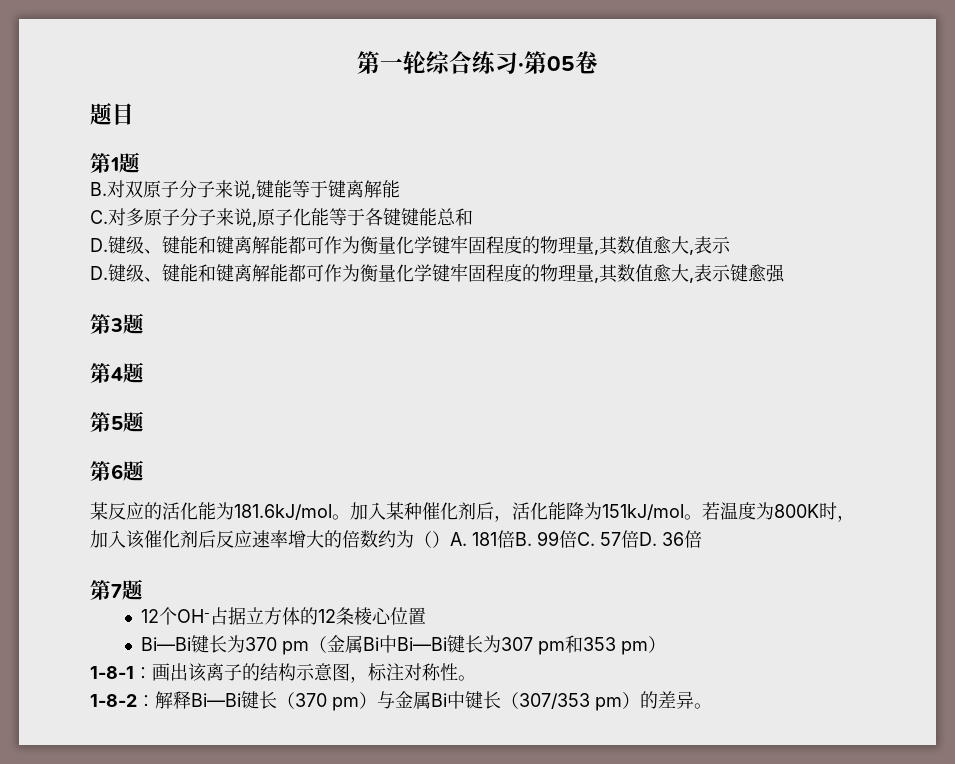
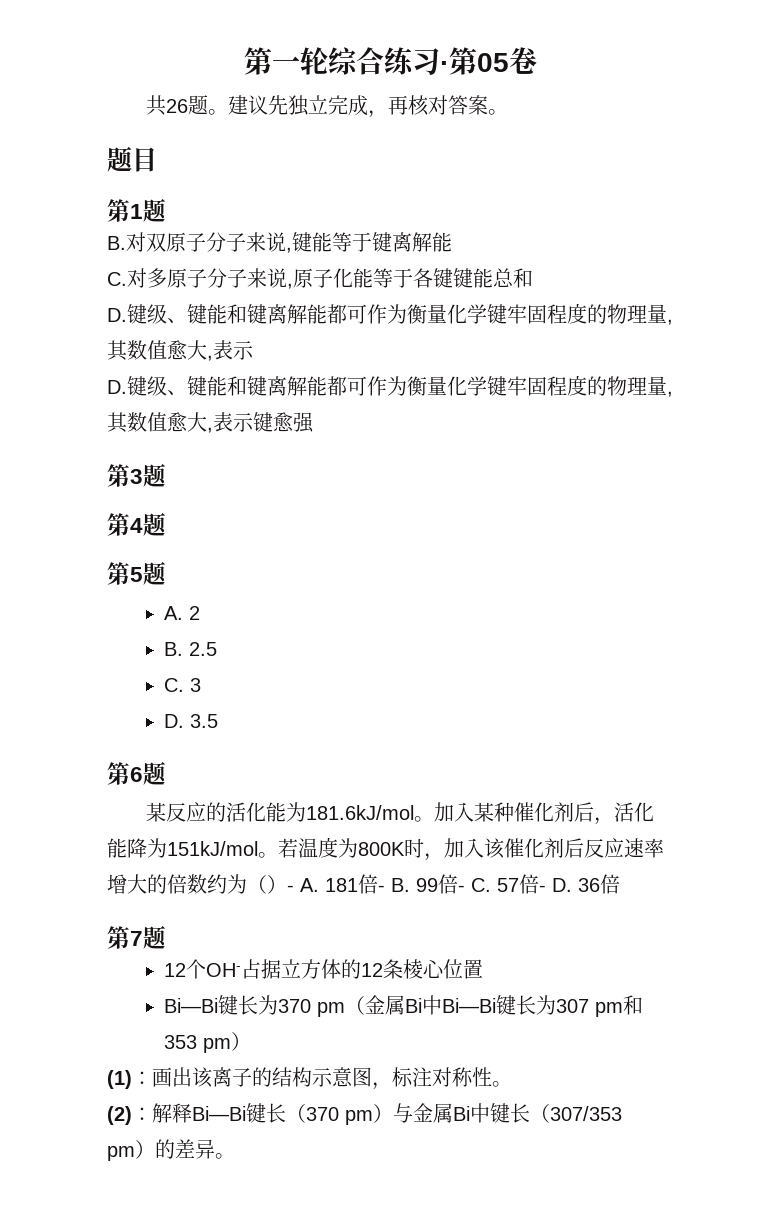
(598, 62) none -> [145,95,508,118] // 共26题。建议先独立完成，再核对答案。
(144, 421) none -> [164,606,201,620] [164,642,218,656] [164,678,202,692] [164,714,219,728] // A. 2 // B. 2.5 // C. 3 // D. 3.5
(450, 539) none -> [287,885,294,892] -
(515, 539) none -> [378,885,385,892] -
(577, 539) none -> [458,885,465,892] -
(639, 539) none -> [539,885,546,892] -
[90,666,134,679] 1-8-1 -> [107,1070,132,1089] (1)
[90,694,137,707] 1-8-2 -> [107,1106,132,1125] (2)

